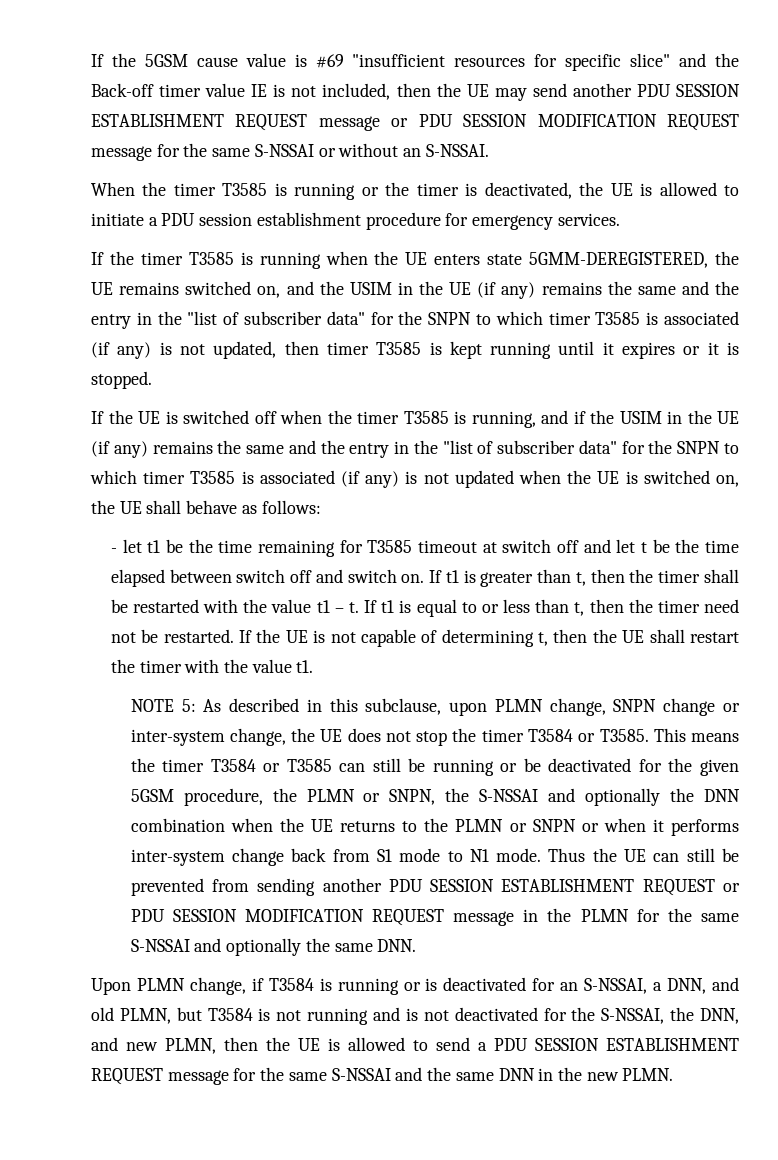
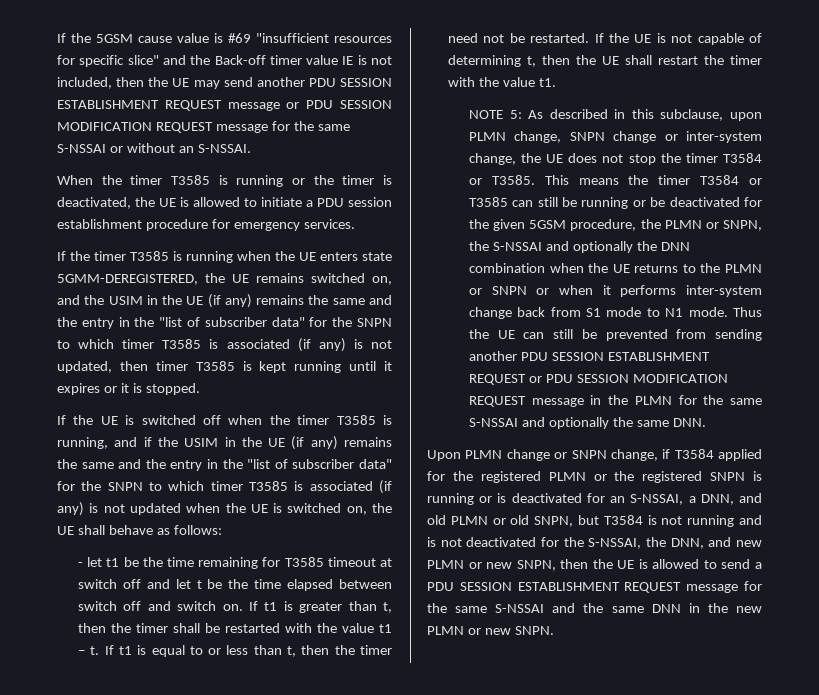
[189,977,314,995] change, if T3584 -> [506,449,762,461] [427,471,746,483] change or SNPN change, if T3584 applied for the registered PLMN or the registered SNPN
[119,1008,171,1024] PLMN, -> [450,515,574,527] PLMN or old SNPN,
[165,1038,216,1054] PLMN, -> [427,560,556,571] PLMN or new SNPN,
[622,1068,674,1081] PLMN. -> [427,626,554,635] PLMN or new SNPN.

